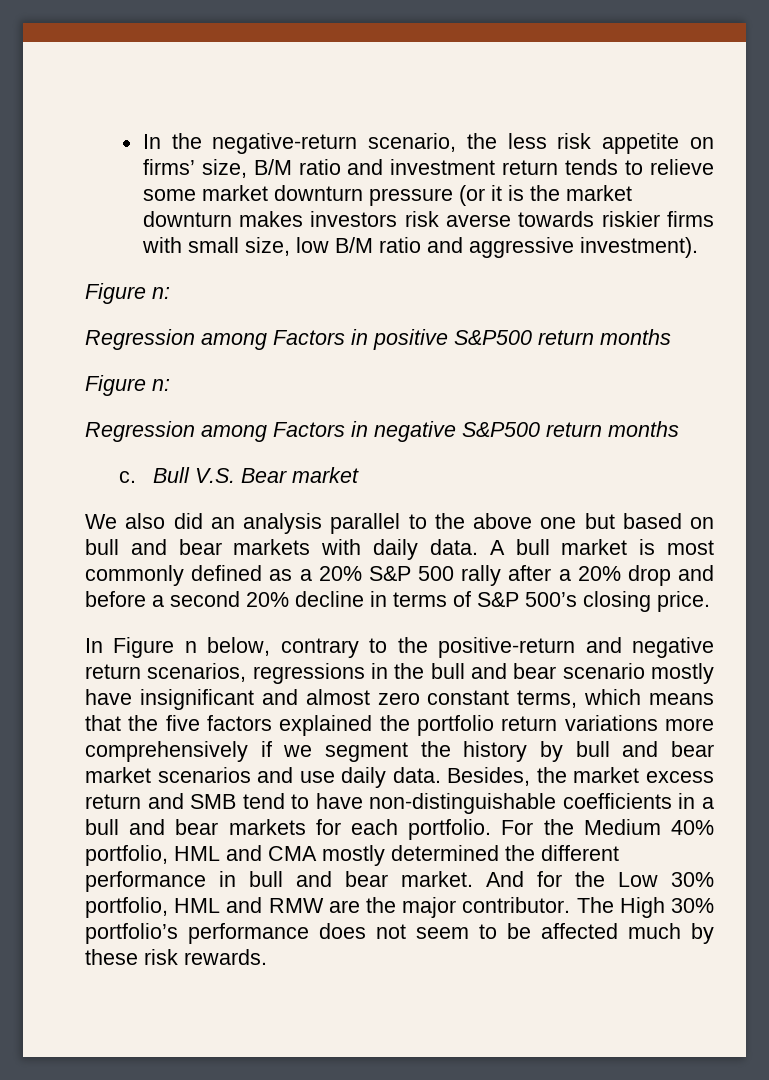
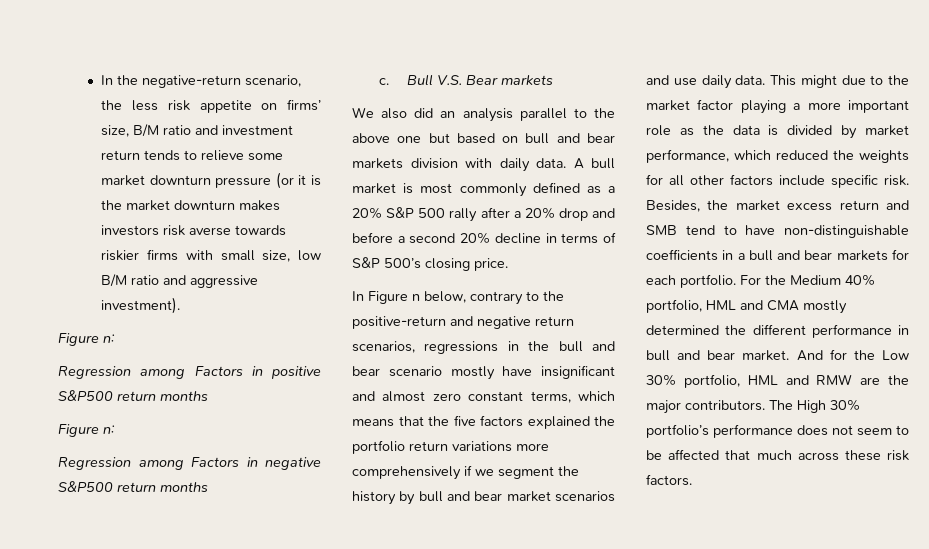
[292,467,360,483] market -> [500,75,553,85] markets
(311, 547) none -> [410,158,458,169] division
(441, 775) none -> [770,75,909,88] [646,99,909,114] [646,125,909,139] [646,149,909,163] [646,174,909,188] This might due to the market factor playing a more important role as the data is divided by market performance, which reduced the weights for all other factors include specific risk.
[462,897,571,913] contributor. -> [685,400,765,411] contributors.
[628,923,714,944] much by -> [725,450,839,461] that much across
[184,949,267,965] rewards. -> [646,474,692,486] factors.

